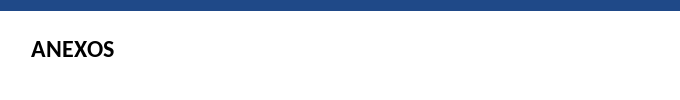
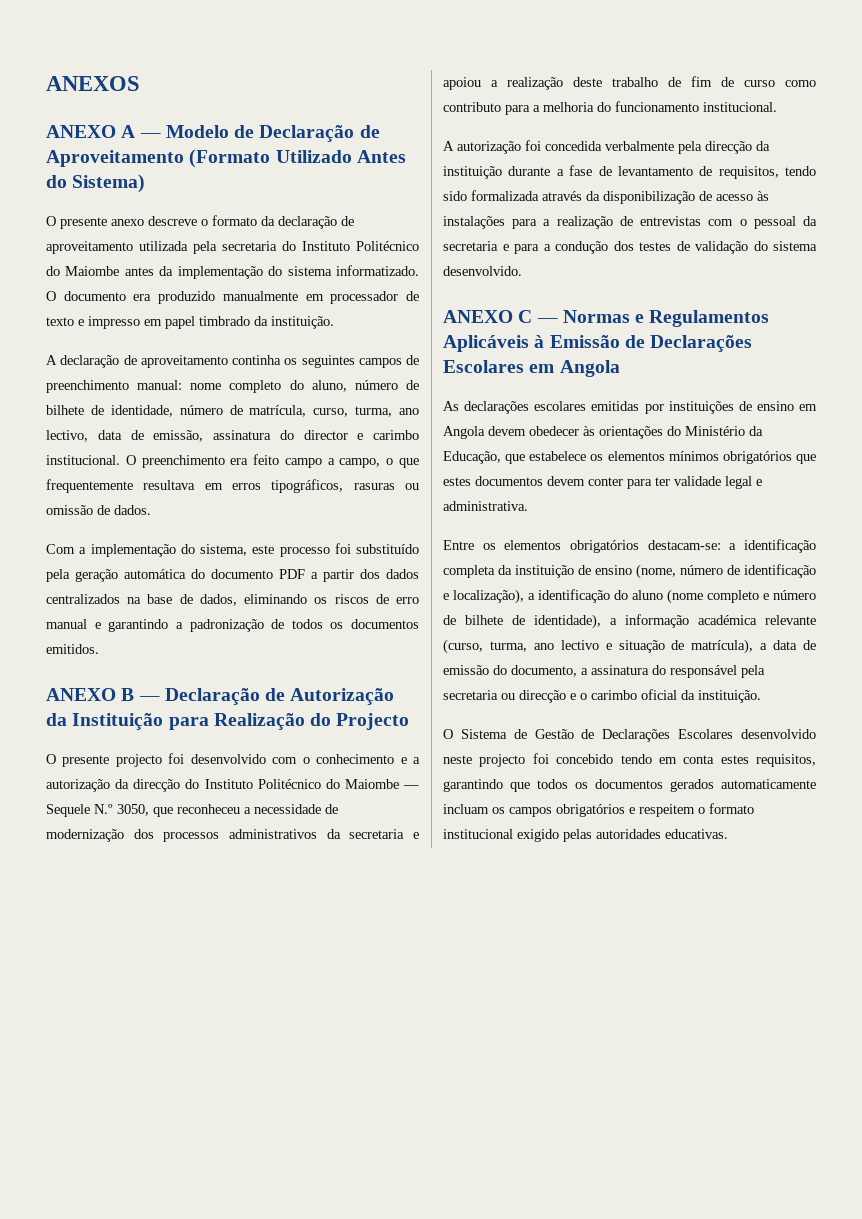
(114, 49) none -> [46,125,380,142] [46,149,406,168] [46,174,146,193] [46,215,354,229] [46,241,419,254] [46,265,419,279] [46,291,419,304] [46,316,334,329] [46,355,419,368] [46,380,420,393] [46,405,419,417] [46,430,419,442] [46,454,419,468] [46,479,419,493] [46,505,151,515] [46,543,419,557] [46,569,419,582] [46,594,420,606] [46,619,419,632] [46,644,99,654] [46,688,395,705] [46,713,410,730] [46,753,421,767] [46,779,419,792] [46,804,338,817] [46,829,420,842] [443,76,816,90] [443,101,777,115] [443,140,770,154] [443,165,816,179] [443,190,769,204] [443,216,817,229] [443,241,817,254] [443,266,522,276] [443,310,770,327] [443,335,753,352] [443,360,620,377] [443,401,817,414] [443,426,763,439] [443,451,816,464] [443,476,762,489] [443,501,528,511] [443,539,816,553] [443,564,816,579] [443,589,816,604] [443,614,816,629] [443,639,816,654] [443,665,765,678] [443,689,761,703] [443,729,816,742] [443,753,816,767] [443,779,816,792] [443,803,754,817] [443,829,728,842] // ANEXO A — Modelo de Declaração de Aproveitamento (Formato Utilizado Antes do Sistema) // O presente anexo descreve o formato da declaração de aproveitamento utilizada pela secretaria do Instituto Politécnico do Maiombe antes da implementação do sistema informatizado. O documento era produzido manualmente em processador de texto e impresso em papel timbrado da instituição. // A declaração de aproveitamento continha os seguintes campos de preenchimento manual: nome completo do aluno, número de bilhete de identidade, número de matrícula, curso, turma, ano lectivo, data de emissão, assinatura do director e carimbo institucional. O preenchimento era feito campo a campo, o que frequentemente resultava em erros tipográficos, rasuras ou omissão de dados. // Com a implementação do sistema, este processo foi substituído pela geração automática do documento PDF a partir dos dados centralizados na base de dados, eliminando os riscos de erro manual e garantindo a padronização de todos os documentos emitidos. // ANEXO B — Declaração de Autorização da Instituição para Realização do Projecto // O presente projecto foi desenvolvido com o conhecimento e a autorização da direcção do Instituto Politécnico do Maiombe — Sequele N.º 3050, que reconheceu a necessidade de modernização dos processos administrativos da secretaria e apoiou a realização deste trabalho de fim de curso como contributo para a melhoria do funcionamento institucional. // A autorização foi concedida verbalmente pela direcção da instituição durante a fase de levantamento de requisitos, tendo sido formalizada através da disponibilização de acesso às instalações para a realização de entrevistas com o pessoal da secretaria e para a condução dos testes de validação do sistema desenvolvido. // ANEXO C — Normas e Regulamentos Aplicáveis à Emissão de Declarações Escolares em Angola // As declarações escolares emitidas por instituições de ensino em Angola devem obedecer às orientações do Ministério da Educação, que estabelece os elementos mínimos obrigatórios que estes documentos devem conter para ter validade legal e administrativa. // Entre os elementos obrigatórios destacam-se: a identificação completa da instituição de ensino (nome, número de identificação e localização), a identificação do aluno (nome completo e número de bilhete de identidade), a informação académica relevante (curso, turma, ano lectivo e situação de matrícula), a data de emissão do documento, a assinatura do responsável pela secretaria ou direcção e o carimbo oficial da instituição. // O Sistema de Gestão de Declarações Escolares desenvolvido neste projecto foi concebido tendo em conta estes requisitos, garantindo que todos os documentos gerados automaticamente incluam os campos obrigatórios e respeitem o formato institucional exigido pelas autoridades educativas.

